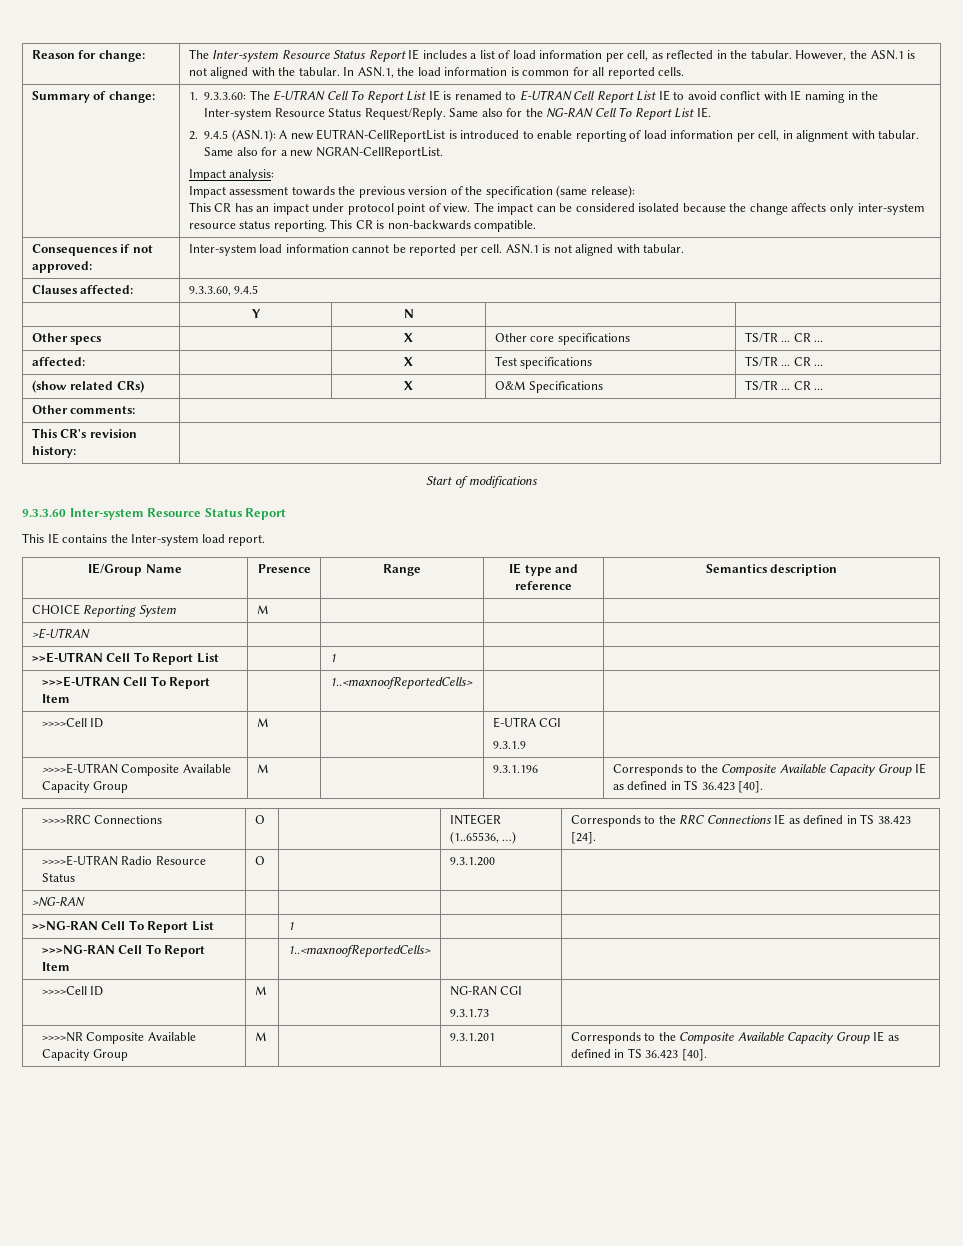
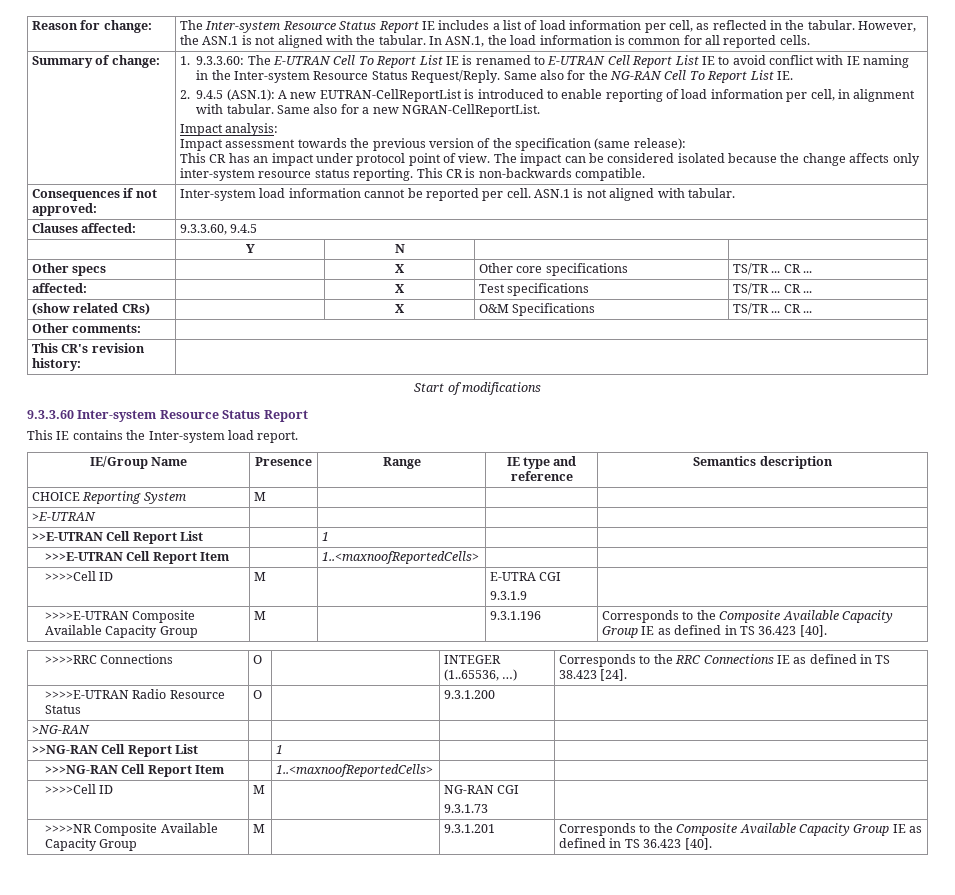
[133,652,149,662] To -> (131, 536) none
[150,676,166,686] To -> (151, 556) none
[128,920,144,930] To -> (126, 749) none
[145,944,161,954] To -> (146, 769) none

